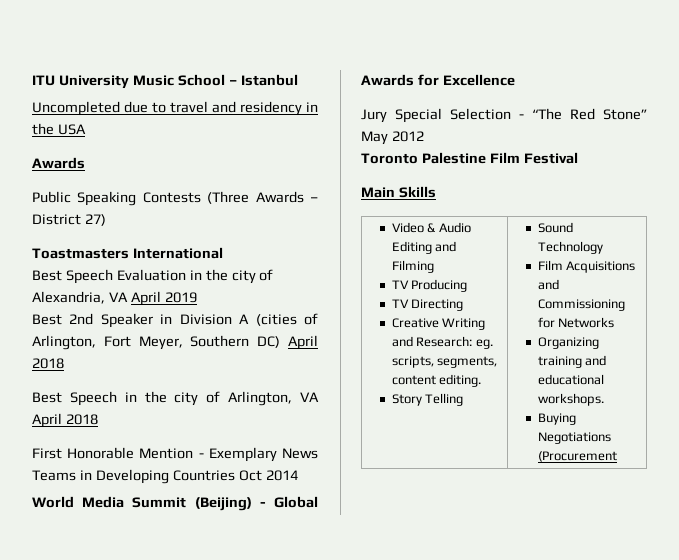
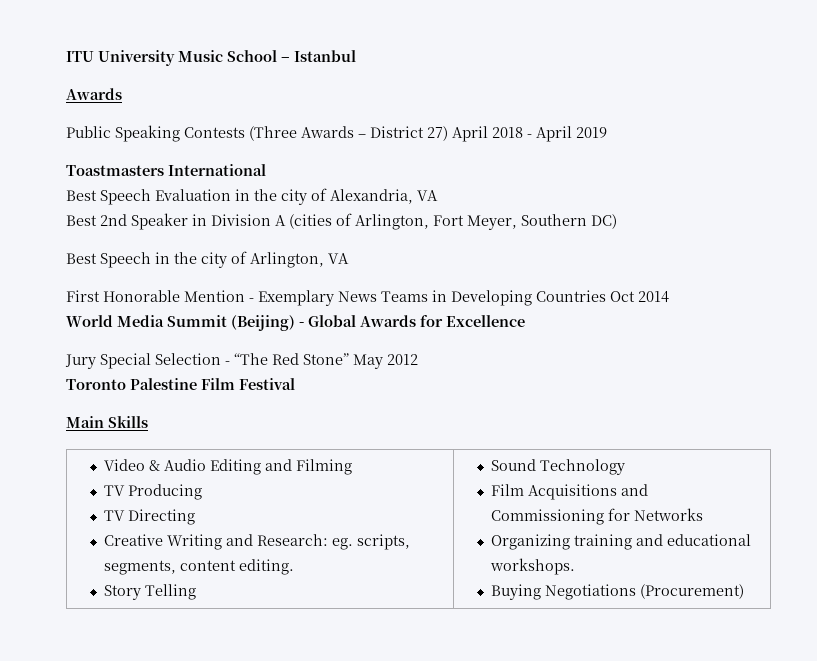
[32,101,318,116] [32,123,86,135] // Uncompleted due to travel and residency in the USA -> (356, 56) none
(106, 220) none -> [452,126,607,142] April 2018 - April 2019
[130,291,197,306] April 2019 -> (438, 195) none
[288,335,318,350] [32,358,64,369] April 2018 -> (617, 221) none
[32,413,98,428] April 2018 -> (349, 258) none
[537,451,617,462] (Procurement -> [639,584,744,599] (Procurement)

